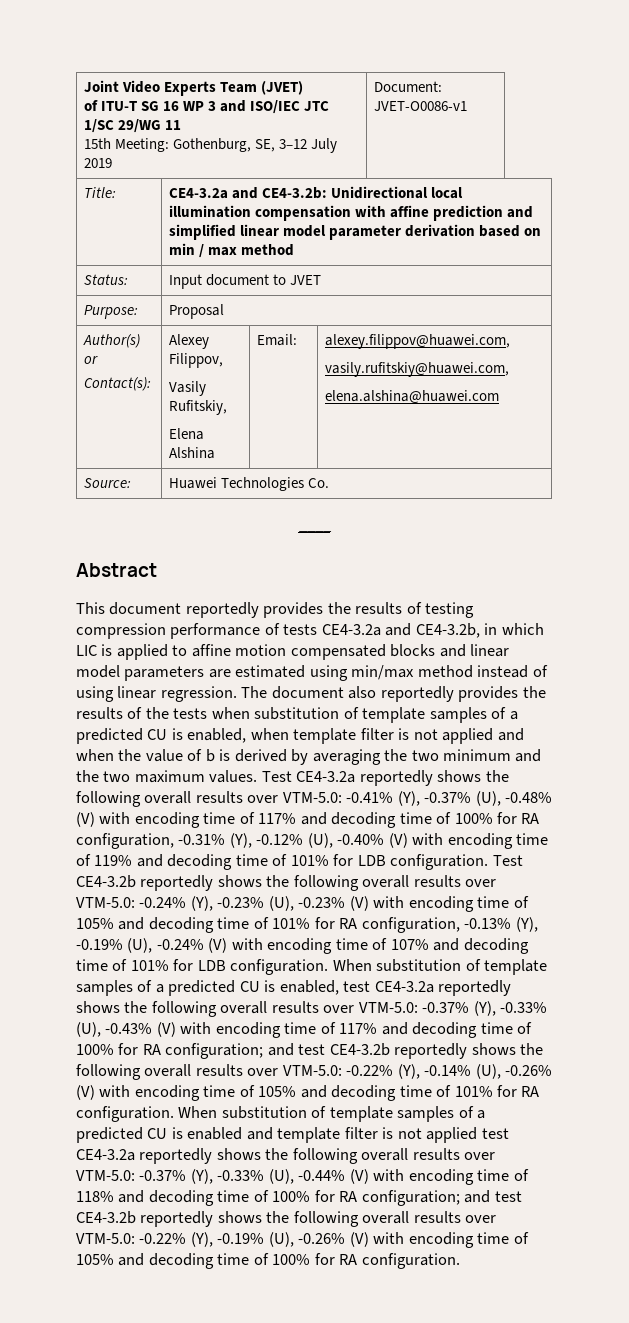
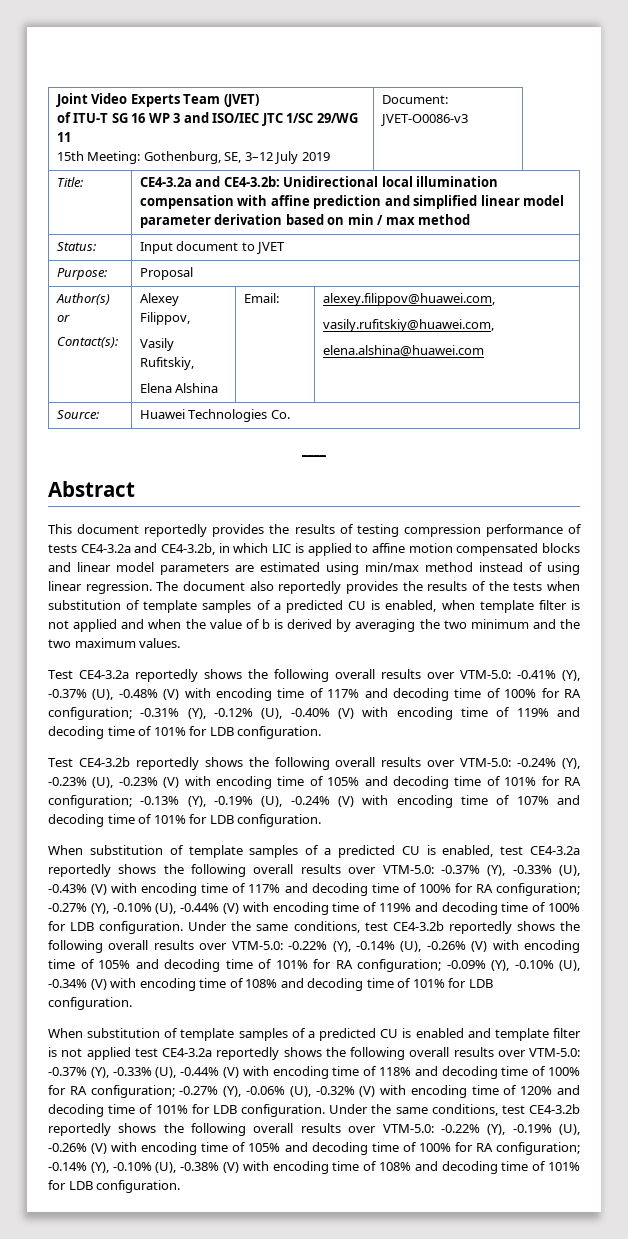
[373,101,467,111] JVET-O0086-v1 -> [379,114,468,126] JVET-O0086-v3
(258, 776) none -> (181, 643) //
[76,833,174,849] configuration, -> [48,707,132,720] configuration;
(489, 862) none -> (322, 732) //
[361,917,460,933] configuration, -> [48,795,132,808] configuration;
(329, 967) none -> (322, 820) //
[267,1043,294,1056] and -> [48,902,581,915] [48,921,360,934] -0.27% (Y), -0.10% (U), -0.44% (V) with encoding time of 119% and decoding time of 100% for LDB configuration. Under the same conditions,
[76,1106,174,1122] configuration. -> [357,959,580,972] [48,978,493,991] [48,997,132,1010] configuration; -0.09% (Y), -0.10% (U), -0.34% (V) with encoding time of 108% and decoding time of 101% for LDB configuration. //
[464,1190,491,1203] and -> [179,1085,580,1098] [48,1104,498,1117] -0.27% (Y), -0.06% (U), -0.32% (V) with encoding time of 120% and decoding time of 101% for LDB configuration. Under the same conditions,
(358, 1259) none -> [495,1142,580,1155] [48,1161,581,1174] [48,1180,93,1190] configuration; -0.14% (Y), -0.10% (U), -0.38% (V) with encoding time of 108% and decoding time of 101% for LDB

